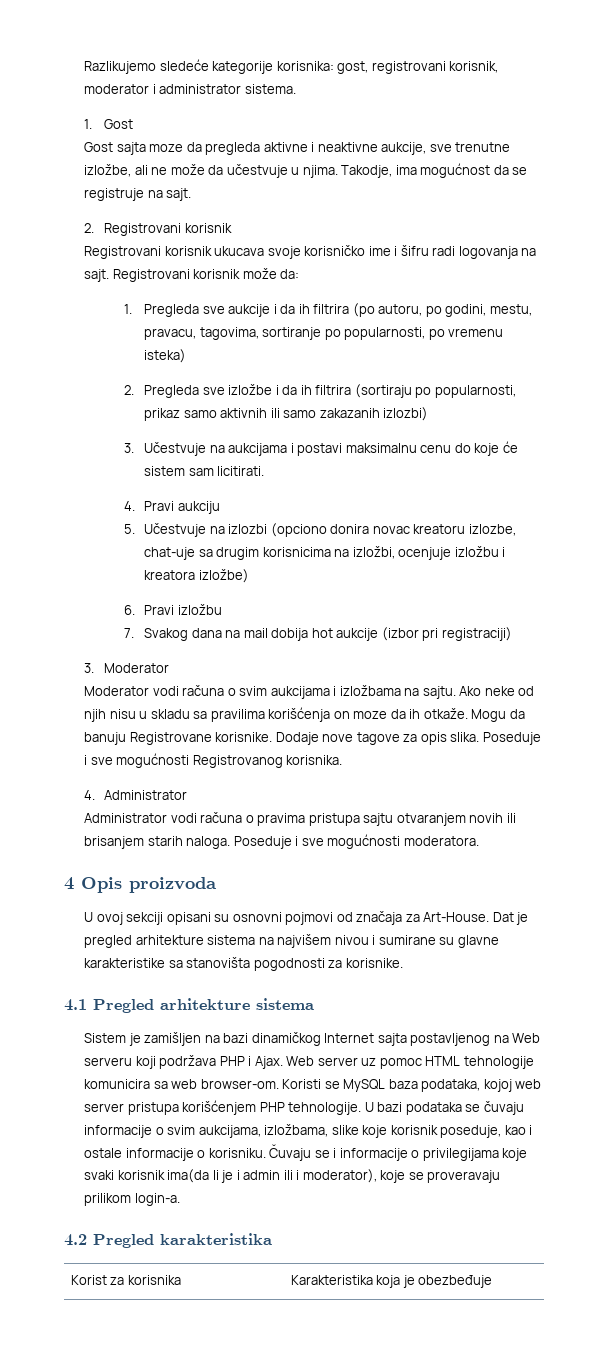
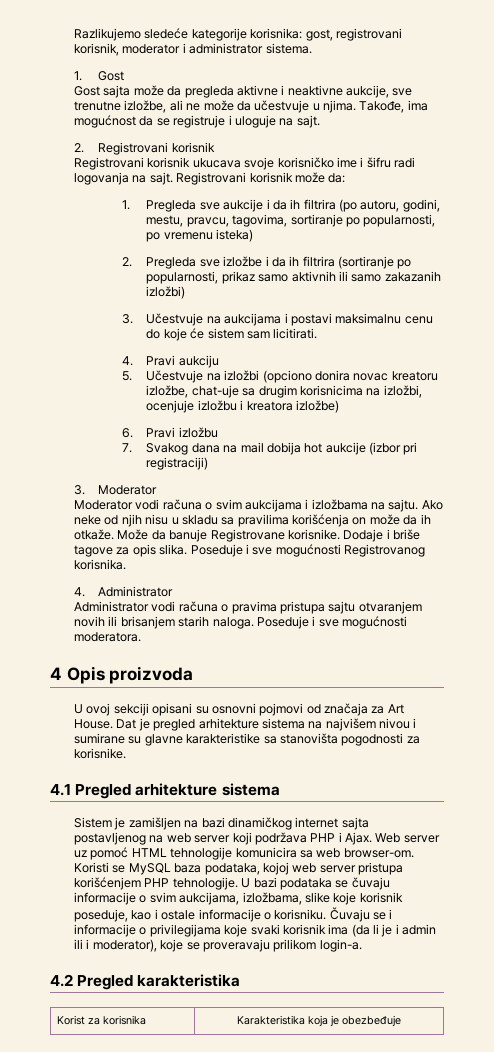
[149,144,184,152] moze -> [133,85,164,96] može
[341,165,393,178] Takodje, -> [359,101,405,113] Takođe,
(145, 194) none -> [228,115,276,128] i uloguje
[425,306,442,317] po -> (400, 206) none
[144,328,197,340] pravacu, -> [186,217,229,227] pravcu,
[354,384,412,398] (sortiraju -> [338,256,395,269] (sortiranje
[383,407,429,421] izlozbi) -> [146,286,186,299] izložbi)
[228,524,268,534] izlozbi -> [224,370,260,381] izložbi
[468,524,516,536] izlozbe, -> [146,385,189,398] izložbe,
[353,711,388,719] moze -> [369,514,400,525] može
[471,709,525,722] [84,732,127,745] Mogu da banuju -> [117,529,208,542] Može da banuje
[322,734,354,742] nove -> [386,529,421,540] i briše
[423,912,490,922] Art-House. -> [387,704,404,714] [74,719,114,729] Art House.
[324,1033,375,1043] Internet -> [295,817,339,828] internet
[512,1033,541,1043] [84,1057,133,1066] Web serveru -> [166,833,231,843] web server
[379,1058,422,1069] pomoc -> [90,847,129,860] pomoć
[167,1169,210,1183] ima(da -> [328,924,370,937] ima (da

